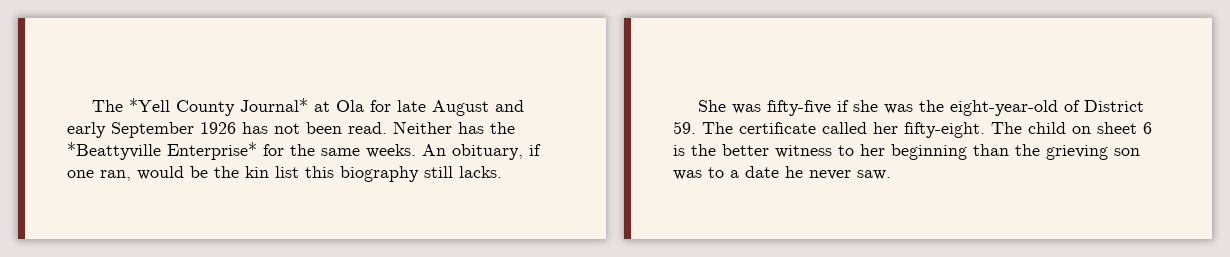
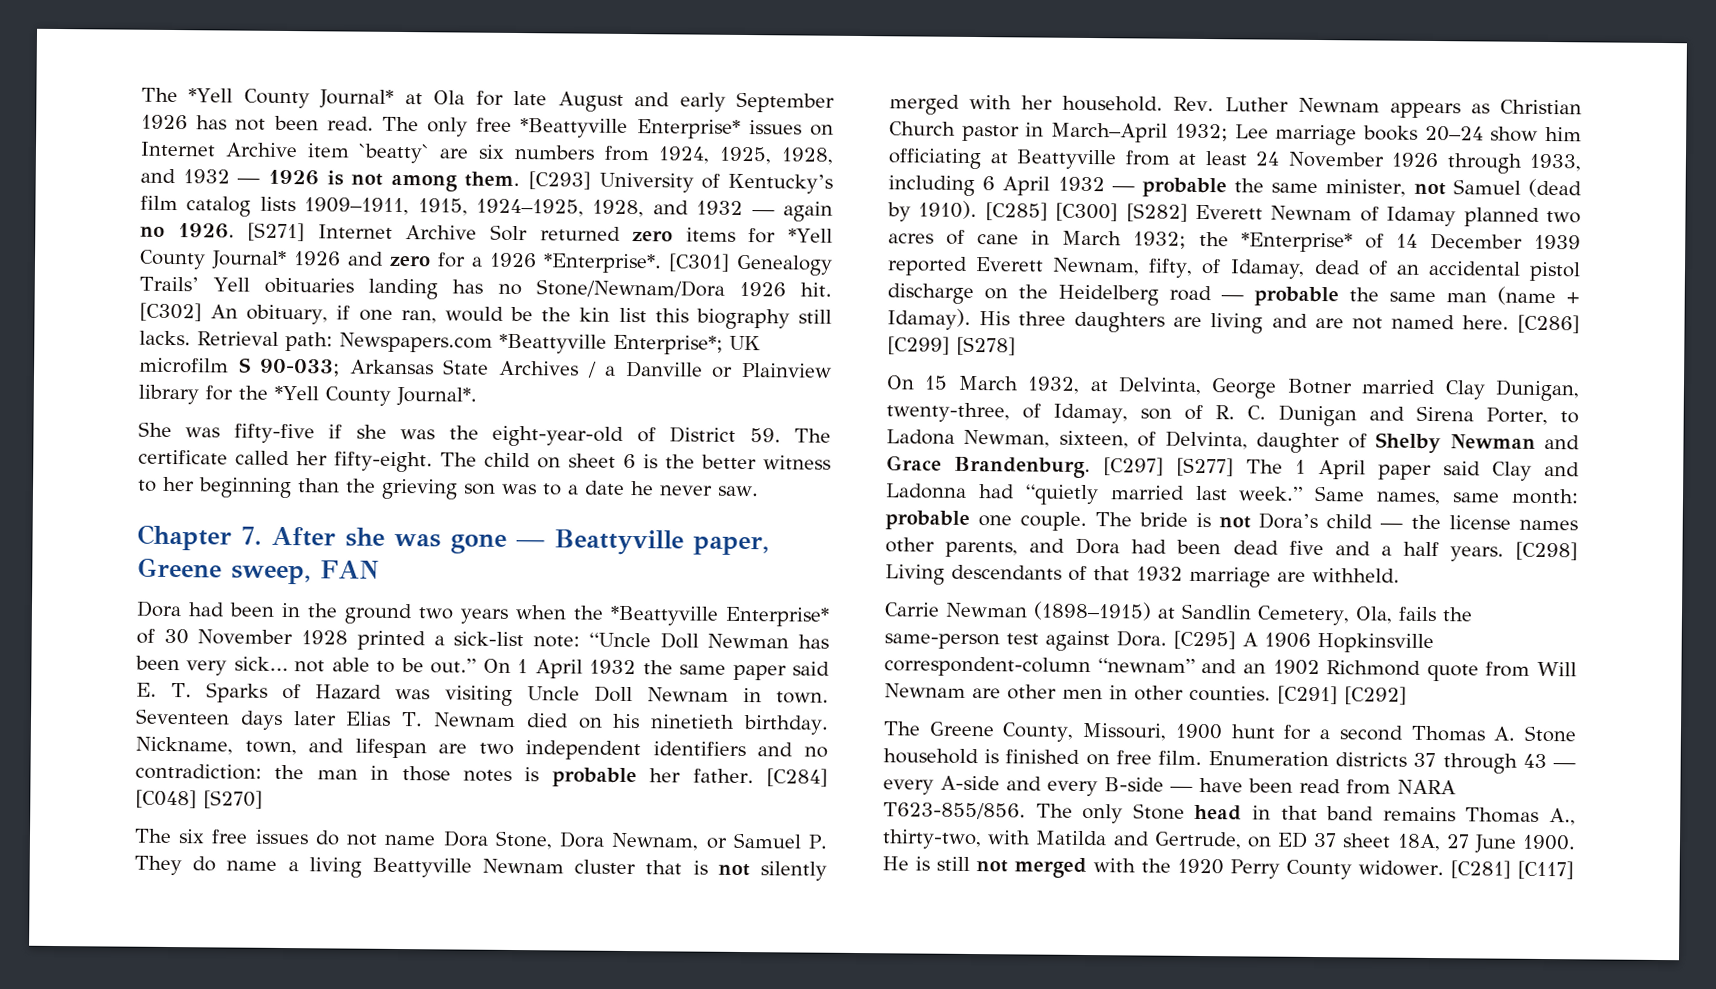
[393,121,515,134] [67,142,416,160] Neither has the *Beattyville Enterprise* for the same weeks. -> [381,116,834,139] [140,141,834,165] [140,168,833,194] [140,195,833,222] [140,222,834,244] [139,249,833,276] [139,276,832,300] [139,302,202,322] The only free *Beattyville Enterprise* issues on Internet Archive item `beatty` are six numbers from 1924, 1925, 1928, and 1932 — 1926 is not among them. [C293] University of Kentucky’s film catalog lists 1909–1911, 1915, 1924–1925, 1928, and 1932 — again no 1926. [S271] Internet Archive Solr returned zero items for *Yell County Journal* 1926 and zero for a 1926 *Enterprise*. [C301] Genealogy Trails’ Yell obituaries landing has no Stone/Newnam/Dora 1926 hit. [C302]
(502, 172) none -> [197,331,761,355] [139,357,833,378] [138,384,477,407] Retrieval path: Newspapers.com *Beattyville Enterprise*; UK microfilm S 90-033; Arkansas State Archives / a Danville or Plainview library for the *Yell County Journal*.
(891, 175) none -> [137,524,769,556] [137,557,379,585] [136,600,830,627] [136,628,830,651] [135,655,830,681] [136,682,829,706] [135,708,830,735] [135,736,828,761] [135,763,828,788] [135,789,263,809] [134,828,829,851] [134,855,827,881] [889,94,1582,119] [889,121,1582,146] [888,148,1581,174] [888,175,1582,198] [887,200,1581,227] [888,229,1581,253] [887,256,1581,282] [887,283,1580,307] [887,308,1580,334] [887,336,1016,356] [886,375,1580,402] [886,402,1579,427] [886,429,1580,454] [886,455,1580,481] [885,483,1579,506] [885,510,1578,531] [885,537,1578,562] [885,564,1400,588] [884,601,1473,626] [884,630,1434,654] [884,656,1577,682] [884,683,1407,705] [883,721,1577,743] [883,748,1576,774] [883,775,1456,797] [883,802,1576,826] [882,829,1576,854] [882,856,1574,880] // Chapter 7. After she was gone — Beattyville paper, Greene sweep, FAN // Dora had been in the ground two years when the *Beattyville Enterprise* of 30 November 1928 printed a sick-list note: “Uncle Doll Newman has been very sick… not able to be out.” On 1 April 1932 the same paper said E. T. Sparks of Hazard was visiting Uncle Doll Newnam in town. Seventeen days later Elias T. Newnam died on his ninetieth birthday. Nickname, town, and lifespan are two independent identifiers and no contradiction: the man in those notes is probable her father. [C284] [C048] [S270] // The six free issues do not name Dora Stone, Dora Newnam, or Samuel P. They do name a living Beattyville Newnam cluster that is not silently merged with her household. Rev. Luther Newnam appears as Christian Church pastor in March–April 1932; Lee marriage books 20–24 show him officiating at Beattyville from at least 24 November 1926 through 1933, including 6 April 1932 — probable the same minister, not Samuel (dead by 1910). [C285] [C300] [S282] Everett Newnam of Idamay planned two acres of cane in March 1932; the *Enterprise* of 14 December 1939 reported Everett Newnam, fifty, of Idamay, dead of an accidental pistol discharge on the Heidelberg road — probable the same man (name + Idamay). His three daughters are living and are not named here. [C286] [C299] [S278] // On 15 March 1932, at Delvinta, George Botner married Clay Dunigan, twenty-three, of Idamay, son of R. C. Dunigan and Sirena Porter, to Ladona Newman, sixteen, of Delvinta, daughter of Shelby Newman and Grace Brandenburg. [C297] [S277] The 1 April paper said Clay and Ladonna had “quietly married last week.” Same names, same month: probable one couple. The bride is not Dora’s child — the license names other parents, and Dora had been dead five and a half years. [C298] Living descendants of that 1932 marriage are withheld. // Carrie Newman (1898–1915) at Sandlin Cemetery, Ola, fails the same-person test against Dora. [C295] A 1906 Hopkinsville correspondent-column “newnam” and an 1902 Richmond quote from Will Newnam are other men in other counties. [C291] [C292] // The Greene County, Missouri, 1900 hunt for a second Thomas A. Stone household is finished on free film. Enumeration districts 37 through 43 — every A-side and every B-side — have been read from NARA T623-855/856. The only Stone head in that band remains Thomas A., thirty-two, with Matilda and Gertrude, on ED 37 sheet 18A, 27 June 1900. He is still not merged with the 1920 Perry County widower. [C281] [C117]

